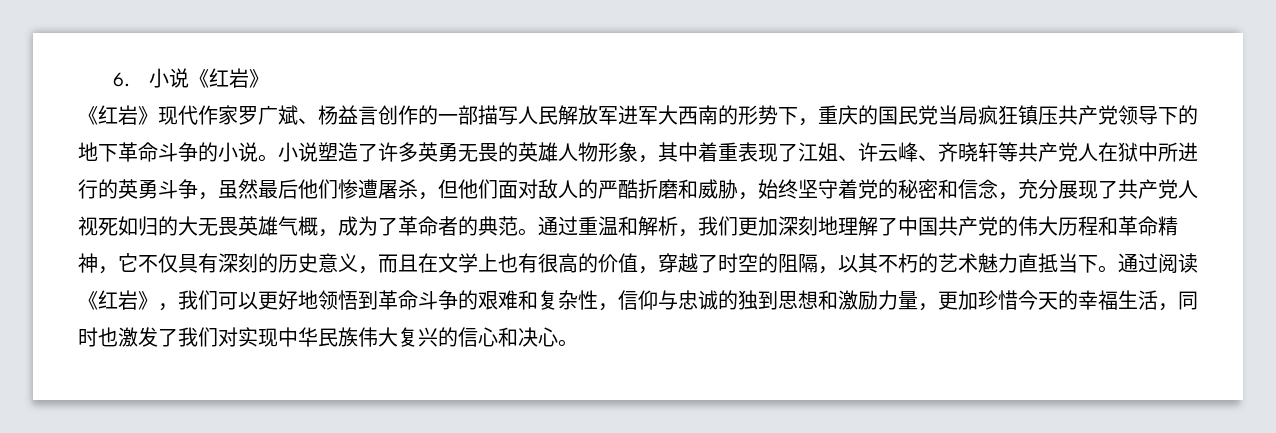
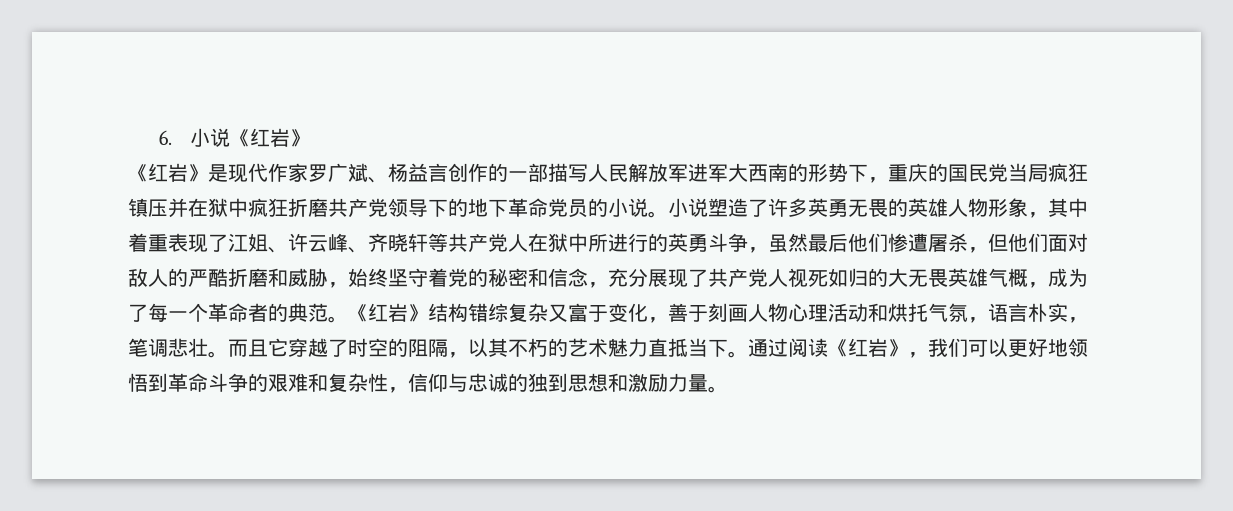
(158, 115) none -> [208,164,228,182] 是
(1058, 115) none -> [168,198,328,218] 并在狱中疯狂折磨
[158,142,198,162] 斗争 -> [548,198,588,218] 党员
(398, 226) none -> [148,303,208,322] 每一个
[538,216,1178,237] [78,253,658,274] 通过重温和解析，我们更加深刻地理解了中国共产党的伟大历程和革命精神，它不仅具有深刻的历史意义，而且在文学上也有很高的价值， -> [348,303,1088,323] [128,338,288,358] 《红岩》结构错综复杂又富于变化，善于刻画人物心理活动和烘托气氛，语言朴实，笔调悲壮。而且它
[918,290,1198,311] [78,327,558,347] ，更加珍惜今天的幸福生活，同时也激发了我们对实现中华民族伟大复兴的信心和决心 -> (708, 383) none

